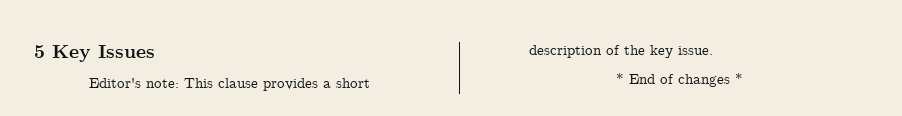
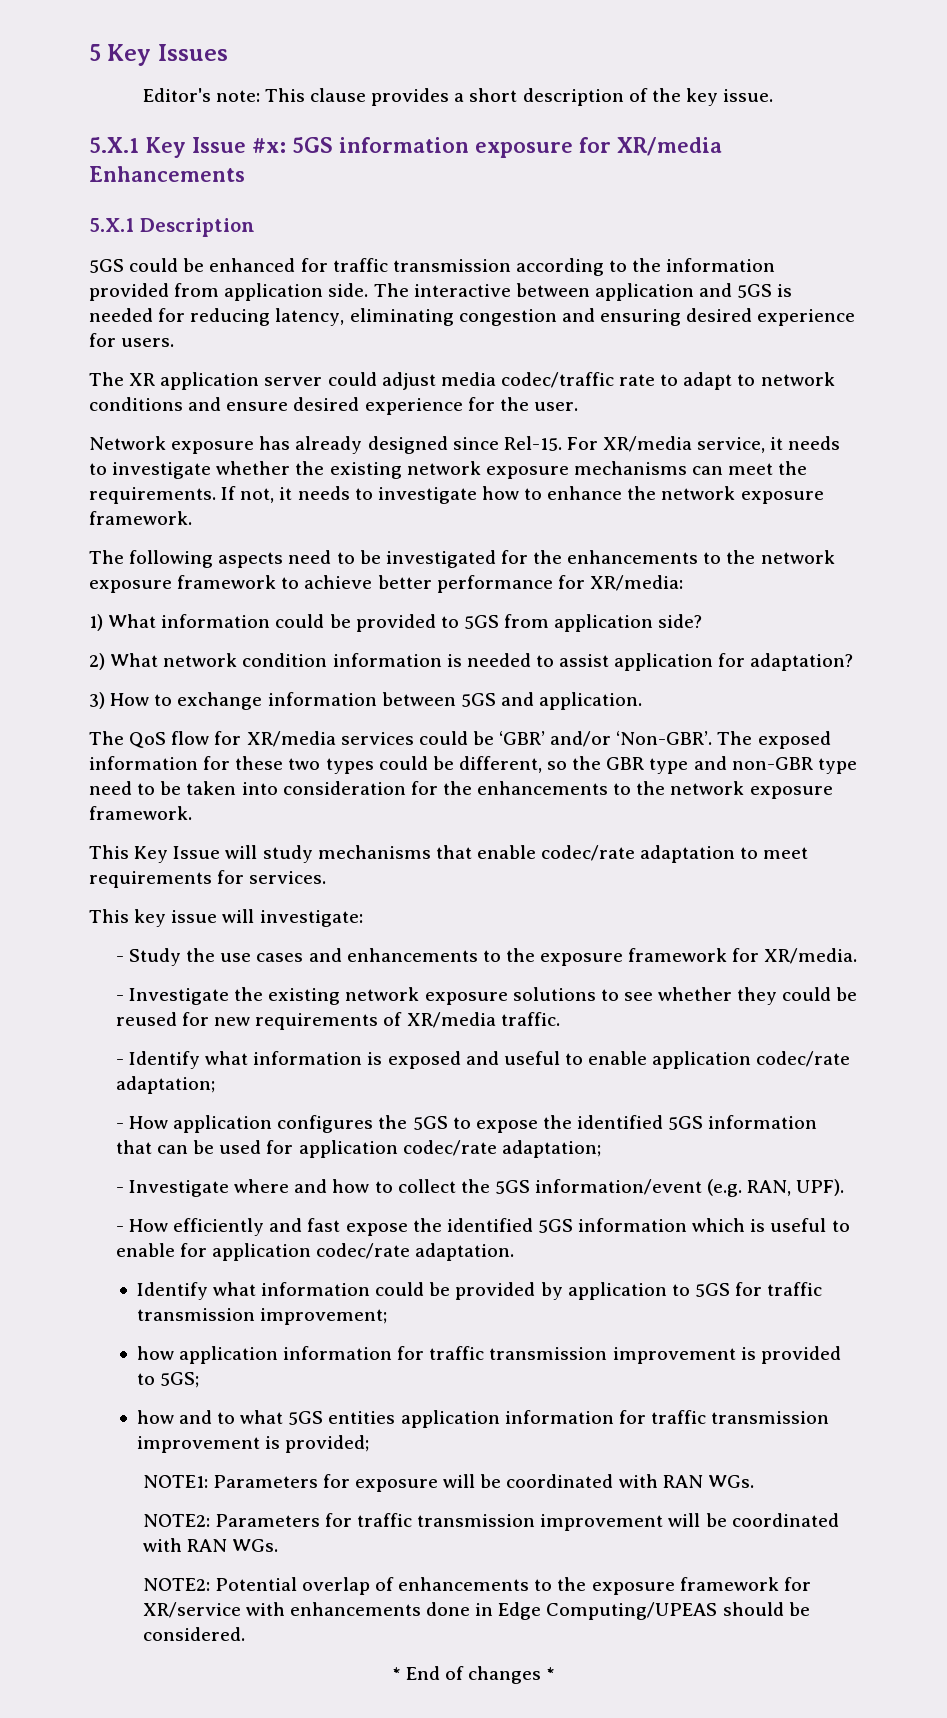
(713, 50) none -> [89,137,722,158] [89,166,245,182] [89,218,255,237] [89,258,776,276] [89,283,793,301] [89,308,856,326] [89,333,175,347] [89,372,835,390] [89,397,578,415] [89,436,841,454] [89,461,808,479] [89,486,824,504] [89,511,192,525] [89,550,835,568] [89,575,683,593] [89,614,703,632] [89,653,854,671] [89,692,643,710] [89,731,831,749] [89,756,857,774] [89,781,833,799] [89,806,192,820] [89,845,809,863] [89,870,327,888] [89,909,363,927] [115,948,858,966] [115,987,858,1005] [115,1012,560,1030] [115,1051,851,1069] [115,1076,215,1094] [115,1115,818,1133] [115,1140,601,1158] [115,1179,845,1197] [115,1218,850,1236] [115,1243,515,1261] [136,1282,823,1300] [136,1308,387,1325] [136,1346,841,1364] [136,1372,199,1388] [136,1410,830,1428] [136,1435,370,1453] [142,1474,754,1492] [142,1513,839,1531] [142,1538,278,1552] [142,1577,811,1595] [142,1602,810,1620] [142,1627,245,1641] // 5.X.1 Key Issue #x: 5GS information exposure for XR/media Enhancements // 5.X.1 Description // 5GS could be enhanced for traffic transmission according to the information provided from application side. The interactive between application and 5GS is needed for reducing latency, eliminating congestion and ensuring desired experience for users. // The XR application server could adjust media codec/traffic rate to adapt to network conditions and ensure desired experience for the user. // Network exposure has already designed since Rel-15. For XR/media service, it needs to investigate whether the existing network exposure mechanisms can meet the requirements. If not, it needs to investigate how to enhance the network exposure framework. // The following aspects need to be investigated for the enhancements to the network exposure framework to achieve better performance for XR/media: // 1) What information could be provided to 5GS from application side? // 2) What network condition information is needed to assist application for adaptation? // 3) How to exchange information between 5GS and application. // The QoS flow for XR/media services could be ‘GBR’ and/or ‘Non-GBR’. The exposed information for these two types could be different, so the GBR type and non-GBR type need to be taken into consideration for the enhancements to the network exposure framework. // This Key Issue will study mechanisms that enable codec/rate adaptation to meet requirements for services. // This key issue will investigate: // - Study the use cases and enhancements to the exposure framework for XR/media. // - Investigate the existing network exposure solutions to see whether they could be reused for new requirements of XR/media traffic. // - Identify what information is exposed and useful to enable application codec/rate adaptation; // - How application configures the 5GS to expose the identified 5GS information that can be used for application codec/rate adaptation; // - Investigate where and how to collect the 5GS information/event (e.g. RAN, UPF). // - How efficiently and fast expose the identified 5GS information which is useful to enable for application codec/rate adaptation. // Identify what information could be provided by application to 5GS for traffic transmission improvement; // how application information for traffic transmission improvement is provided to 5GS; // how and to what 5GS entities application information for traffic transmission improvement is provided; // NOTE1: Parameters for exposure will be coordinated with RAN WGs. // NOTE2: Parameters for traffic transmission improvement will be coordinated with RAN WGs. // NOTE2: Potential overlap of enhancements to the exposure framework for XR/service with enhancements done in Edge Computing/UPEAS should be considered.

